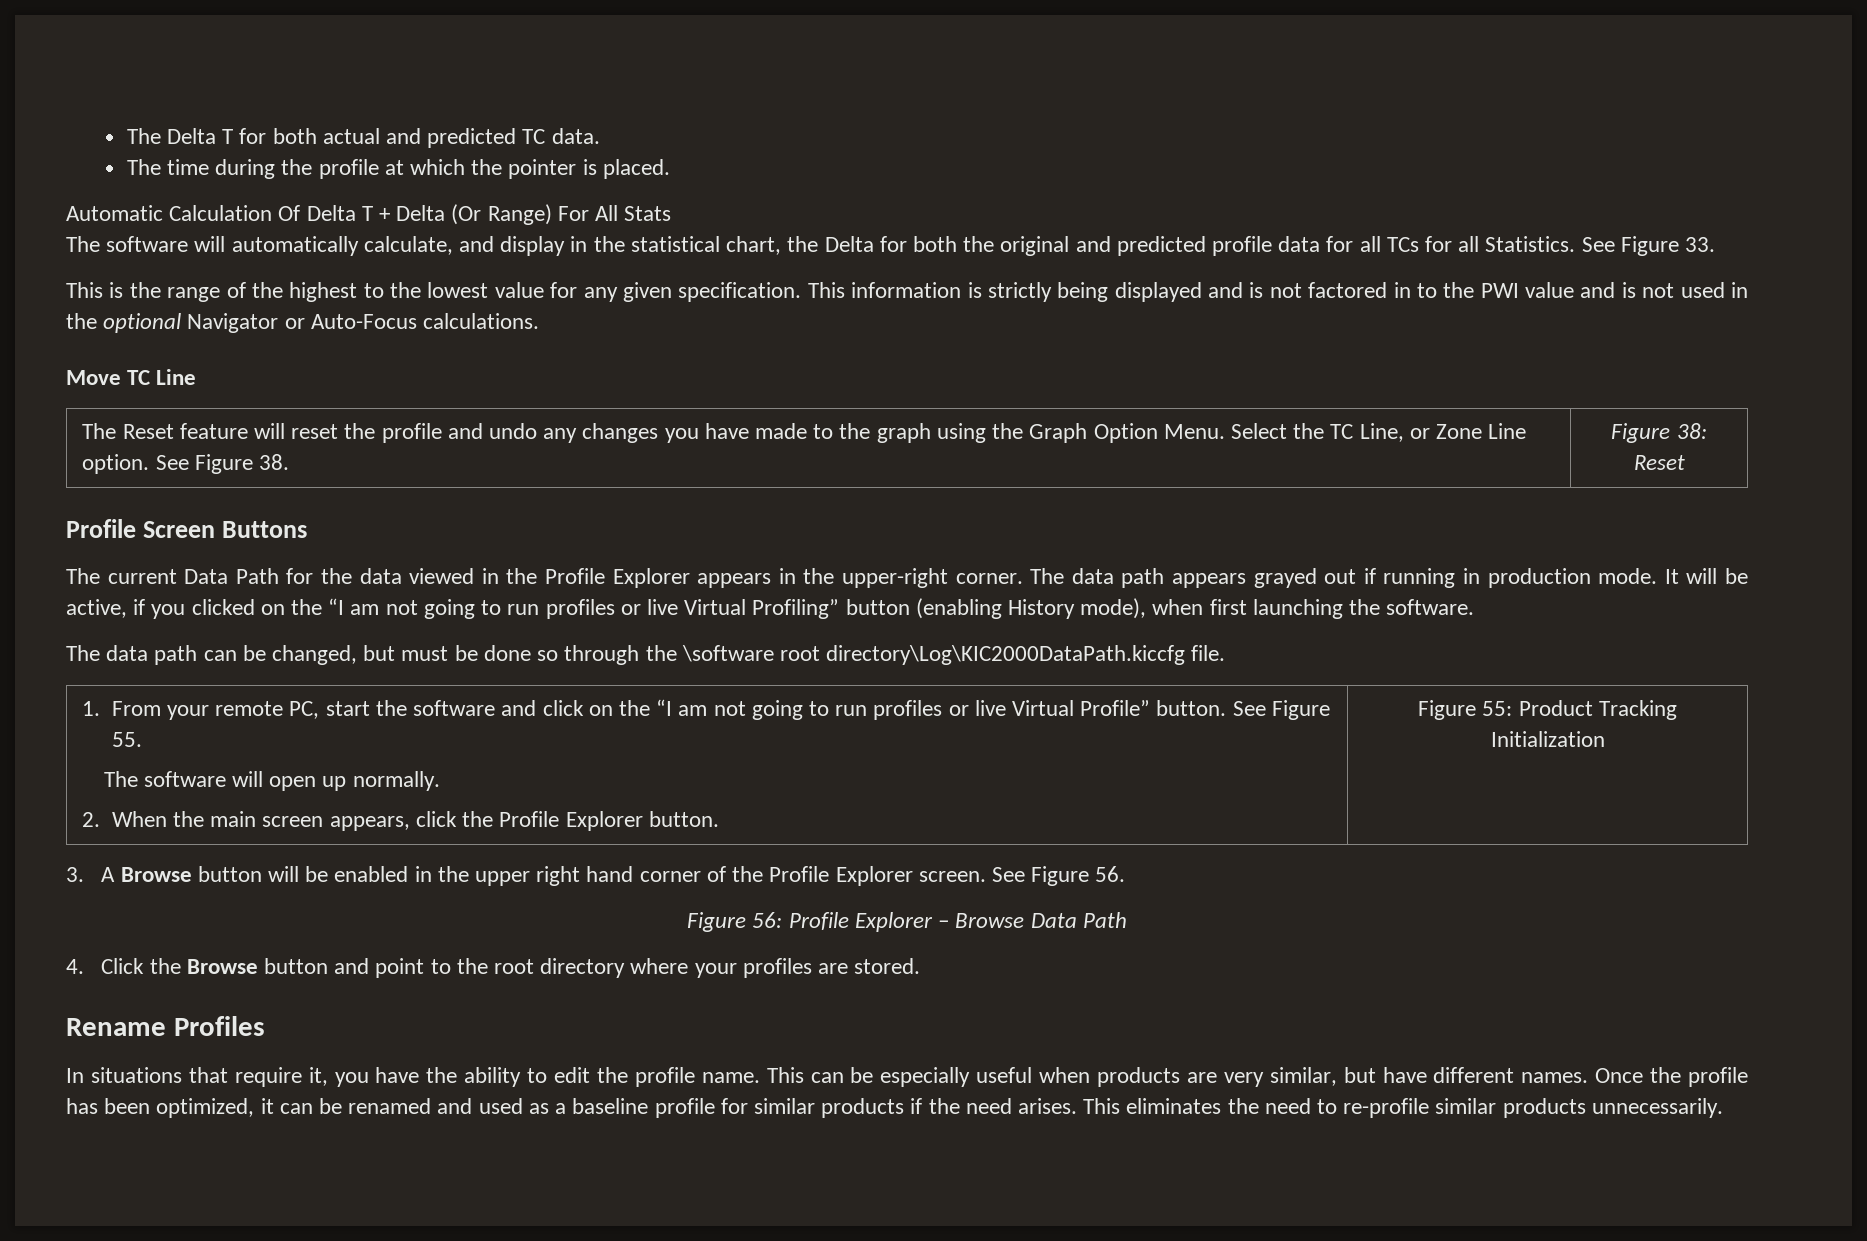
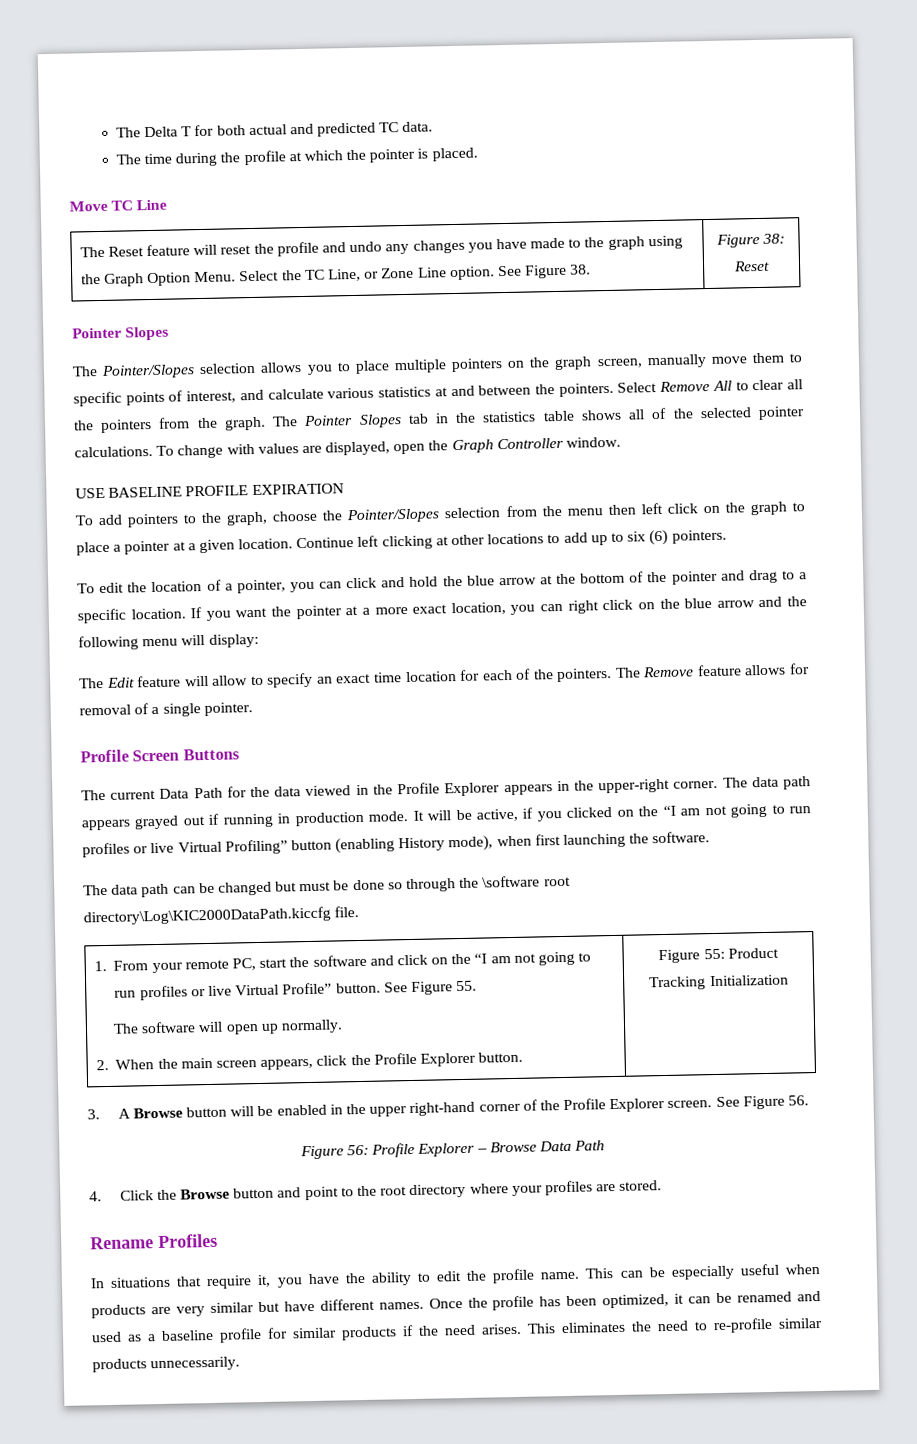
[66,204,672,225] [66,236,1716,256] [66,282,1749,302] [66,313,540,333] // Automatic Calculation Of Delta T + Delta (Or Range) For All Stats // The software will automatically calculate, and display in the statistical chart, the Delta for both the original and predicted profile data for all TCs for all Statistics. See Figure 33. // This is the range of the highest to the lowest value for any given specification. This information is strictly being displayed and is not factored in to the PWI value and is not used in the optional Navigator or Auto-Focus calculations. -> (478, 154) none
(1685, 462) none -> [72,326,170,341] [72,352,802,379] [73,379,803,407] [73,406,805,433] [74,436,622,459] [75,483,344,499] [75,501,806,528] [76,529,727,556] [77,569,807,594] [77,596,807,624] [78,633,259,651] [79,663,810,689] [79,702,253,717] // Pointer Slopes // The Pointer/Slopes selection allows you to place multiple pointers on the graph screen, manually move them to specific points of interest, and calculate various statistics at and between the pointers. Select Remove All to clear all the pointers from the graph. The Pointer Slopes tab in the statistics table shows all of the selected pointer calculations. To change with values are displayed, open the Graph Controller window. // USE BASELINE PROFILE EXPIRATION // To add pointers to the graph, choose the Pointer/Slopes selection from the menu then left click on the graph to place a pointer at a given location. Continue left clicking at other locations to add up to six (6) pointers. // To edit the location of a pointer, you can click and hold the blue arrow at the bottom of the pointer and drag to a specific location. If you want the pointer at a more exact location, you can right click on the blue arrow and the following menu will display: // The Edit feature will allow to specify an exact time location for each of the pointers. The Remove feature allows for removal of a single pointer.
[272,645,358,665] changed, -> [217,881,272,896] changed
[536,866,634,886] right hand -> [409,1101,476,1117] right-hand
[1269,1067,1337,1086] similar, -> [209,1302,254,1314] similar

